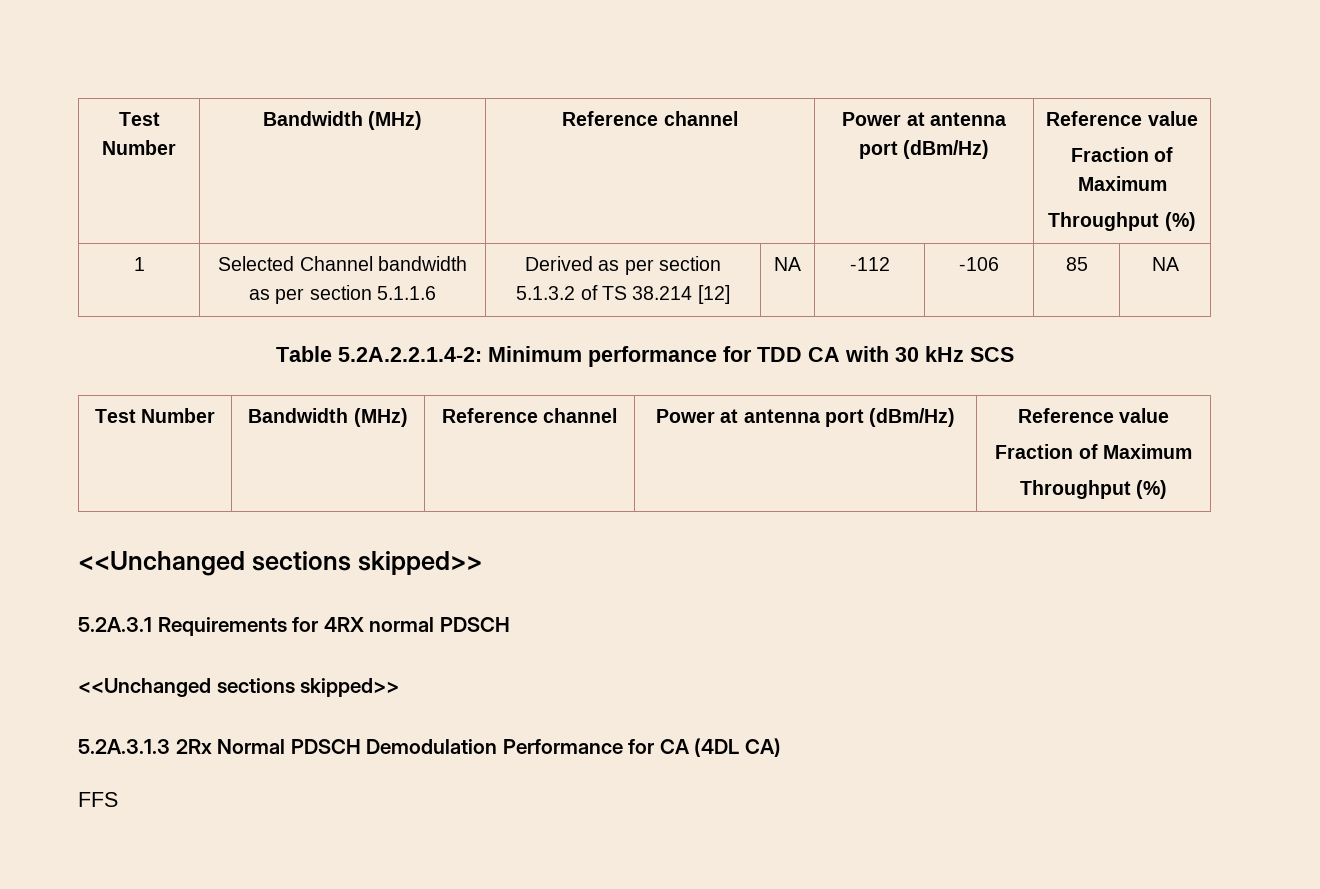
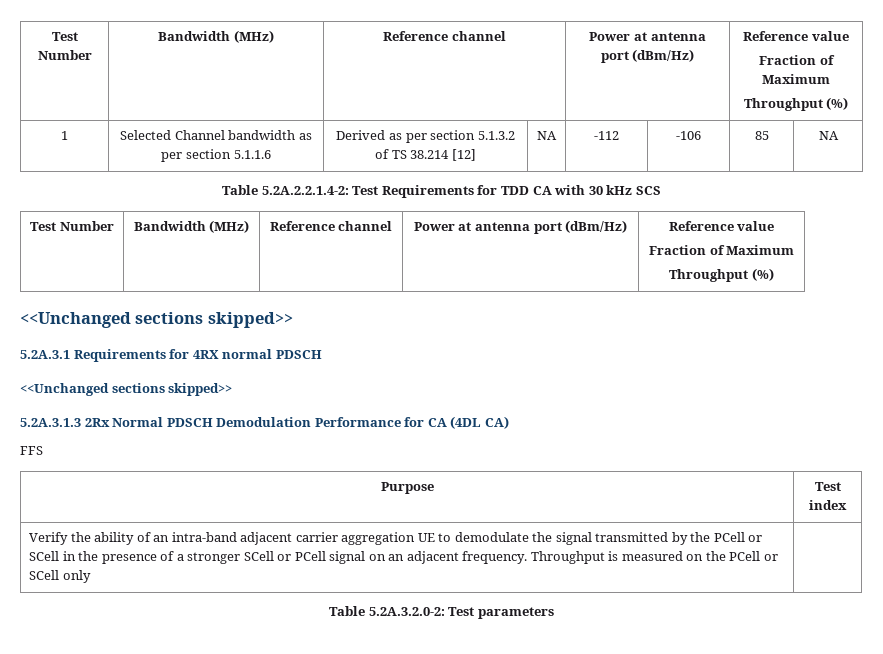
[487,346,717,367] Minimum performance -> [352,185,474,198] Test Requirements
(118, 799) none -> [380,482,434,494] [814,482,841,491] [809,500,847,510] [29,532,763,545] [29,551,778,564] [29,570,91,583] [329,606,554,619] // Purpose | Test index // Verify the ability of an intra-band adjacent carrier aggregation UE to demodulate the signal transmitted by the PCell or SCell in the presence of a stronger SCell or PCell signal on an adjacent frequency. Throughput is measured on the PCell or SCell only | // Table 5.2A.3.2.0-2: Test parameters

